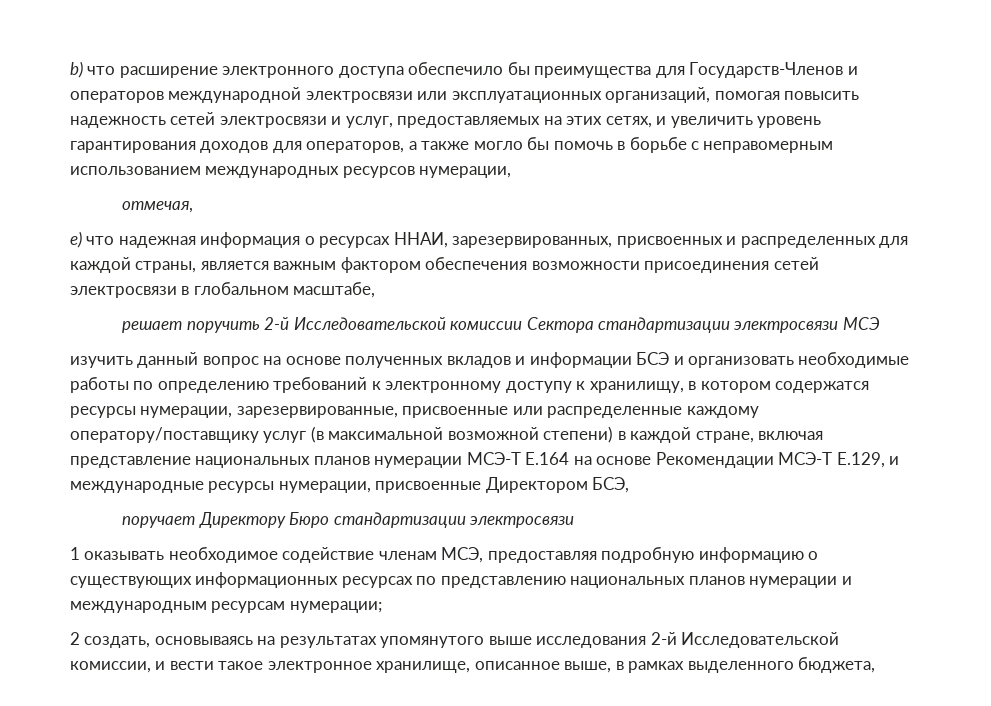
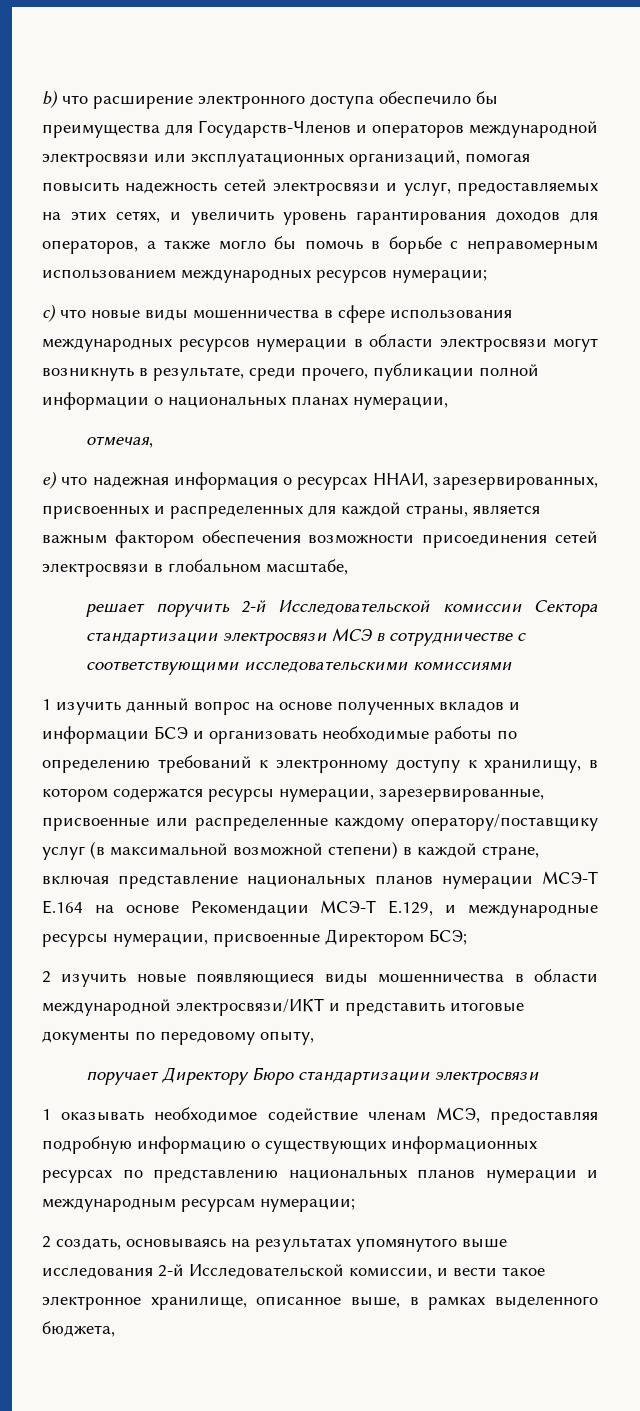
(415, 172) none -> [392,270,487,283] [42,304,512,323] [42,334,598,352] [42,363,539,381] [42,392,348,410] нумерации; // c) что новые виды мошенничества в сфере использования международных ресурсов нумерации в области электросвязи могут возникнуть в результате, среди прочего, публикации полной информации о национальных планах
(880, 323) // -> [376,632,527,646] [86,661,513,675] [42,699,51,710] в сотрудничестве с соответствующими исследовательскими комиссиями // 1
[592,477,630,493] БСЭ, -> [429,929,467,945] [42,969,598,987] [42,998,524,1016] [42,1031,314,1045] БСЭ; // 2 изучить новые появляющиеся виды мошенничества в области международной электросвязи/ИКТ и представить итоговые документы по передовому опыту,

